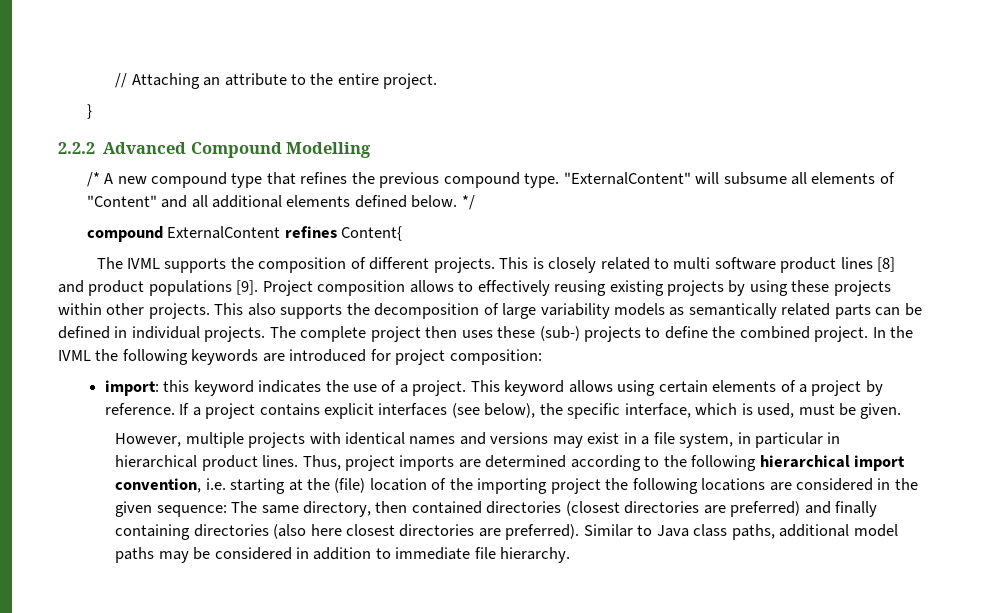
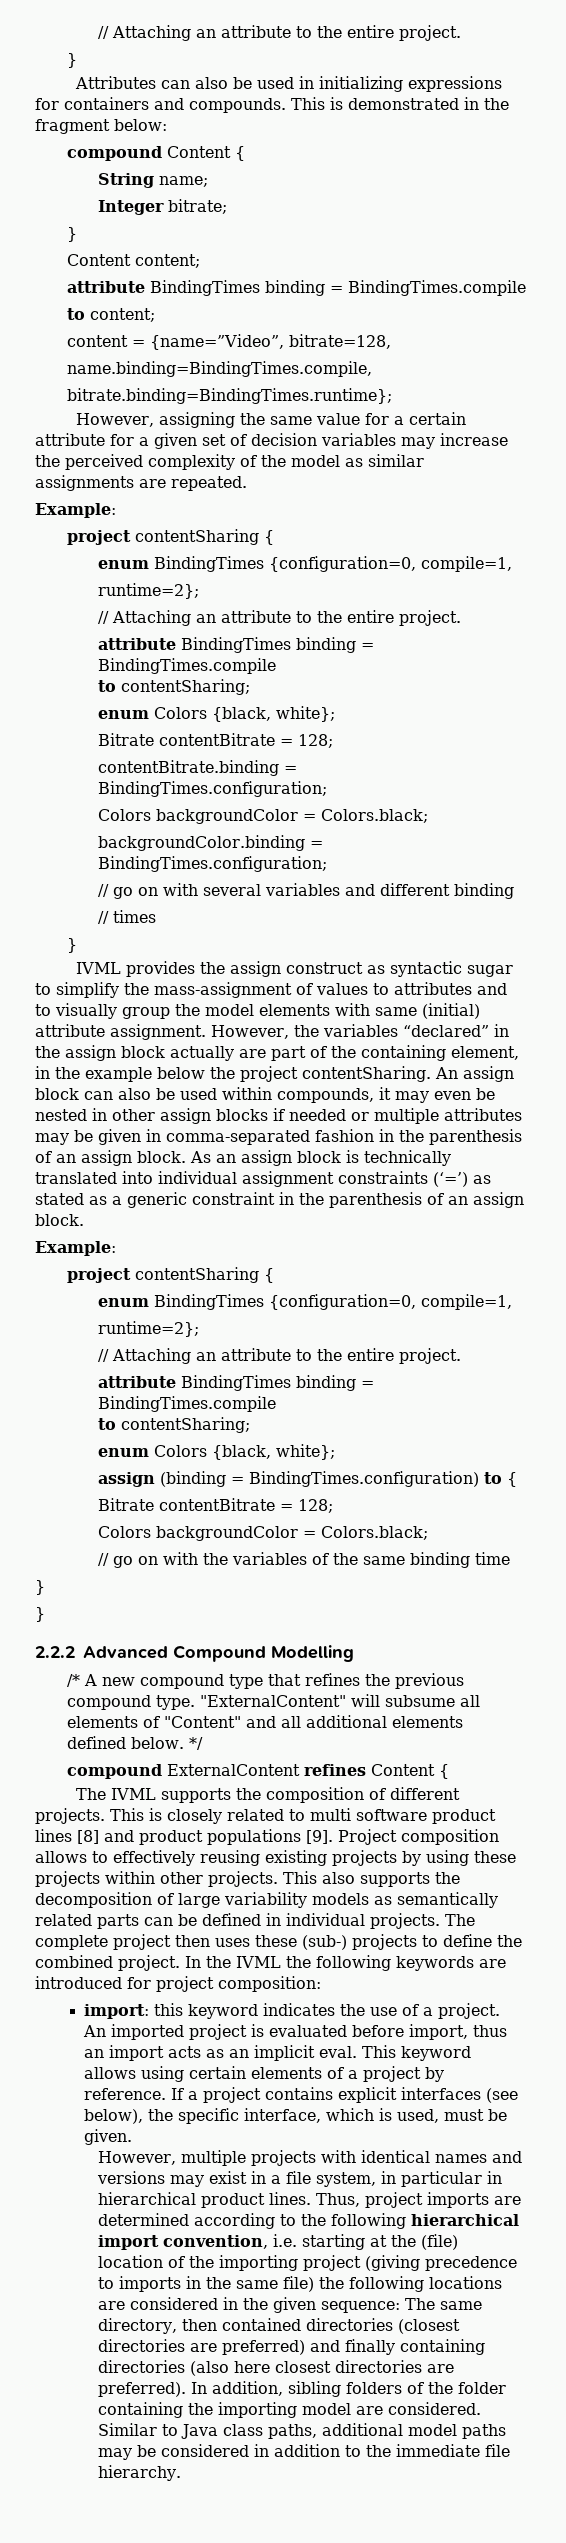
(92, 111) none -> [74,76,502,92] [35,97,509,113] [35,119,167,134] [66,146,245,161] [98,173,209,188] [98,199,228,215] [66,227,77,242] [66,254,200,268] [66,280,526,296] [66,308,155,322] [66,334,391,350] [66,361,372,377] [66,388,392,404] [75,412,466,428] [35,433,508,449] [35,454,424,470] [35,475,247,491] [35,503,116,518] [66,529,274,545] [98,556,513,572] [98,583,200,599] [98,610,462,626] [98,637,375,653] [98,658,277,674] [98,679,251,695] [98,706,336,722] [98,733,334,748] [98,760,298,776] [98,781,328,797] [98,809,429,824] [98,835,324,851] [98,856,328,872] [98,883,515,899] [98,910,157,924] [66,938,77,953] [75,961,513,977] [35,982,507,998] [35,1003,480,1019] [35,1024,509,1040] [35,1045,519,1061] [35,1066,514,1082] [35,1087,495,1103] [35,1108,522,1124] [35,1129,522,1145] [35,1150,451,1166] [35,1171,491,1187] [35,1192,524,1208] [35,1214,84,1226] [35,1241,116,1256] [66,1267,274,1283] [98,1294,513,1310] [98,1321,200,1337] [98,1348,462,1364] [98,1375,375,1391] [98,1396,277,1412] [98,1417,251,1433] [98,1444,336,1460] [98,1471,518,1487] [98,1498,334,1513] [98,1526,429,1541] [98,1552,511,1568] [35,1580,45,1595] [35,1607,45,1622] // Attributes can also be used in initializing expressions for containers and compounds. This is demonstrated in the fragment below: // compound Content { // String name; // Integer bitrate; // } // Content content; // attribute BindingTimes binding = BindingTimes.compile // to content; // content = {name=”Video”, bitrate=128, // name.binding=BindingTimes.compile, // bitrate.binding=BindingTimes.runtime}; // However, assigning the same value for a certain attribute for a given set of decision variables may increase the perceived complexity of the model as similar assignments are repeated. // Example: // project contentSharing { // enum BindingTimes {configuration=0, compile=1, // runtime=2}; // // Attaching an attribute to the entire project. // attribute BindingTimes binding = BindingTimes.compile // to contentSharing; // enum Colors {black, white}; // Bitrate contentBitrate = 128; // contentBitrate.binding = BindingTimes.configuration; // Colors backgroundColor = Colors.black; // backgroundColor.binding = BindingTimes.configuration; // // go on with several variables and different binding // // times // } // IVML provides the assign construct as syntactic sugar to simplify the mass-assignment of values to attributes and to visually group the model elements with same (initial) attribute assignment. However, the variables “declared” in the assign block actually are part of the containing element, in the example below the project contentSharing. An assign block can also be used within compounds, it may even be nested in other assign blocks if needed or multiple attributes may be given in comma-separated fashion in the parenthesis of an assign block. As an assign block is technically translated into individual assignment constraints (‘=’) as stated as a generic constraint in the parenthesis of an assign block. // Example: // project contentSharing { // enum BindingTimes {configuration=0, compile=1, // runtime=2}; // // Attaching an attribute to the entire project. // attribute BindingTimes binding = BindingTimes.compile // to contentSharing; // enum Colors {black, white}; // assign (binding = BindingTimes.configuration) to { // Bitrate contentBitrate = 128; // Colors backgroundColor = Colors.black; // // go on with the variables of the same binding time // } // }
[340,226,402,241] Content{ -> [370,1764,449,1779] Content {
(467, 388) none -> [83,2024,508,2040] [84,2045,358,2061] An imported project is evaluated before import, thus an import acts as an implicit eval.
(601, 486) none -> [365,2255,518,2271] [98,2276,315,2292] (giving precedence to imports in the same file)
(580, 532) none -> [191,2381,507,2397] [98,2402,482,2418] In addition, sibling folders of the folder containing the importing model are considered.
(391, 553) none -> [366,2445,392,2457] the

